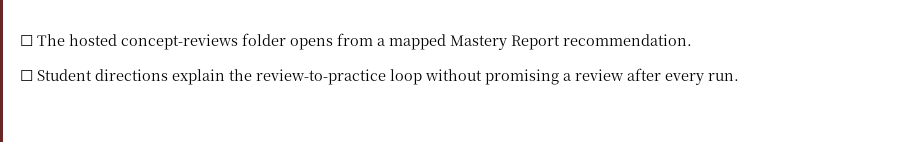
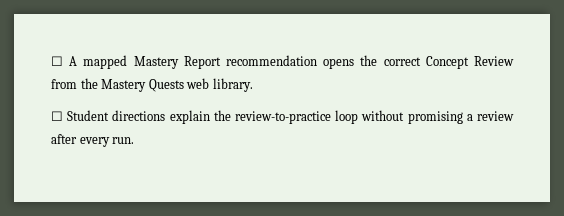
[20,33,692,50] ☐ The hosted concept-reviews folder opens from a mapped Mastery Report recommendation. -> [51,55,514,69] [51,78,253,92] ☐ A mapped Mastery Report recommendation opens the correct Concept Review from the Mastery Quests web library.

